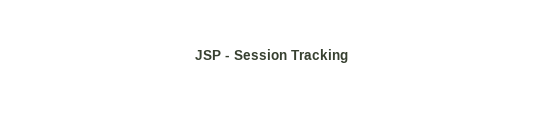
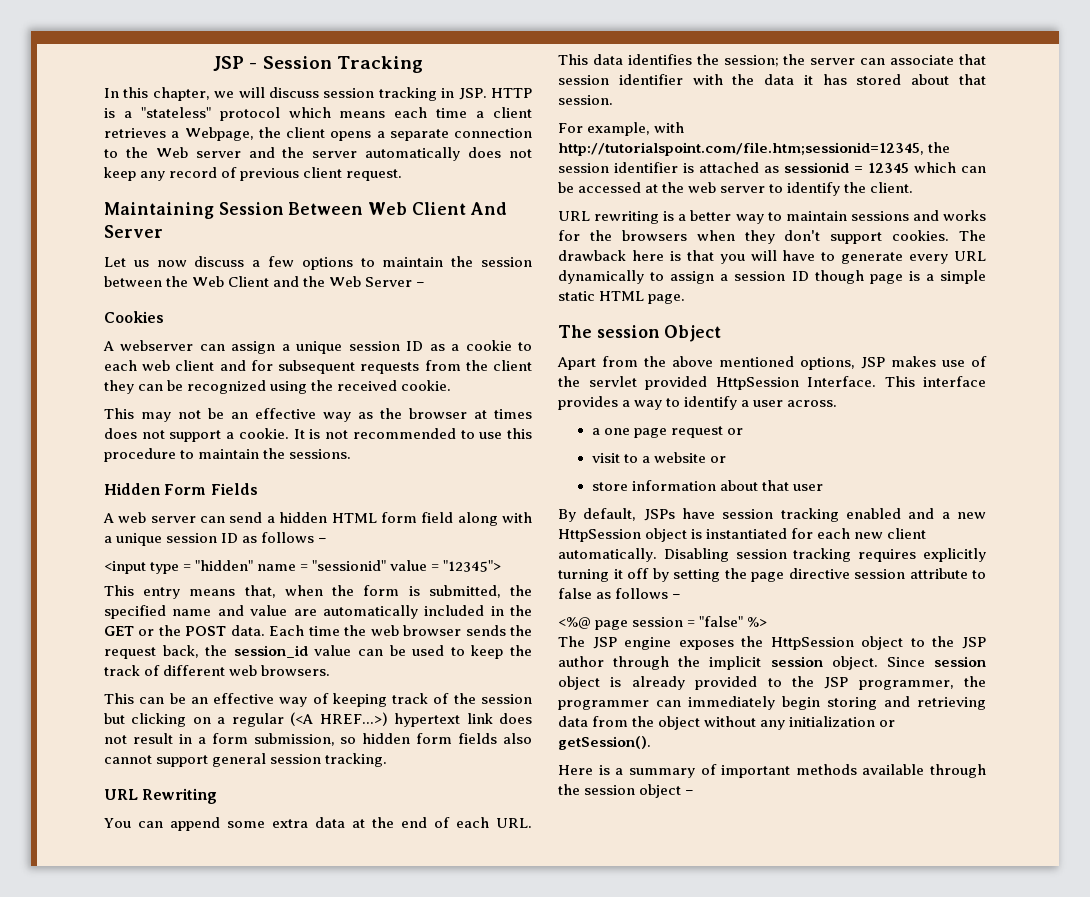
(348, 56) none -> [104,87,532,101] [104,107,533,121] [104,127,532,141] [104,147,532,161] [104,167,403,181] [104,202,507,219] [104,225,163,238] [104,256,532,270] [104,276,425,287] [104,311,164,323] [103,340,532,354] [104,360,532,374] [104,380,452,394] [104,408,532,422] [104,428,532,442] [104,448,352,462] [104,483,258,495] [103,512,533,526] [104,532,327,546] [104,560,502,574] [104,585,532,599] [104,605,532,619] [104,625,532,636] [104,645,533,659] [104,665,331,676] [104,693,532,707] [104,712,532,727] [104,733,532,746] [104,753,388,767] [104,788,218,804] [104,817,532,831] [558,54,986,67] [558,74,986,85] [558,95,613,105] [558,122,685,136] [558,142,951,156] [558,162,986,173] [558,182,914,196] [558,210,986,224] [558,230,986,244] [558,250,986,264] [558,270,986,284] [558,291,686,304] [558,325,722,342] [557,356,987,370] [558,376,986,390] [558,396,838,410] [591,426,744,438] [591,452,727,463] [591,480,824,491] [558,508,986,522] [558,528,927,542] [558,548,986,562] [558,568,986,582] [558,588,681,599] [558,616,768,630] [558,636,986,650] [558,656,986,670] [558,676,986,690] [558,696,986,710] [558,716,896,730] [558,736,651,750] [558,764,986,778] [558,784,694,798] // In this chapter, we will discuss session tracking in JSP. HTTP is a "stateless" protocol which means each time a client retrieves a Webpage, the client opens a separate connection to the Web server and the server automatically does not keep any record of previous client request. // Maintaining Session Between Web Client And Server // Let us now discuss a few options to maintain the session between the Web Client and the Web Server − // Cookies // A webserver can assign a unique session ID as a cookie to each web client and for subsequent requests from the client they can be recognized using the received cookie. // This may not be an effective way as the browser at times does not support a cookie. It is not recommended to use this procedure to maintain the sessions. // Hidden Form Fields // A web server can send a hidden HTML form field along with a unique session ID as follows − // <input type = "hidden" name = "sessionid" value = "12345"> // This entry means that, when the form is submitted, the specified name and value are automatically included in the GET or the POST data. Each time the web browser sends the request back, the session_id value can be used to keep the track of different web browsers. // This can be an effective way of keeping track of the session but clicking on a regular (<A HREF...>) hypertext link does not result in a form submission, so hidden form fields also cannot support general session tracking. // URL Rewriting // You can append some extra data at the end of each URL. This data identifies the session; the server can associate that session identifier with the data it has stored about that session. // For example, with http://tutorialspoint.com/file.htm;sessionid=12345, the session identifier is attached as sessionid = 12345 which can be accessed at the web server to identify the client. // URL rewriting is a better way to maintain sessions and works for the browsers when they don't support cookies. The drawback here is that you will have to generate every URL dynamically to assign a session ID though page is a simple static HTML page. // The session Object // Apart from the above mentioned options, JSP makes use of the servlet provided HttpSession Interface. This interface provides a way to identify a user across. // a one page request or // visit to a website or // store information about that user // By default, JSPs have session tracking enabled and a new HttpSession object is instantiated for each new client automatically. Disabling session tracking requires explicitly turning it off by setting the page directive session attribute to false as follows − // <%@ page session = "false" %> // The JSP engine exposes the HttpSession object to the JSP author through the implicit session object. Since session object is already provided to the JSP programmer, the programmer can immediately begin storing and retrieving data from the object without any initialization or getSession(). // Here is a summary of important methods available through the session object −

